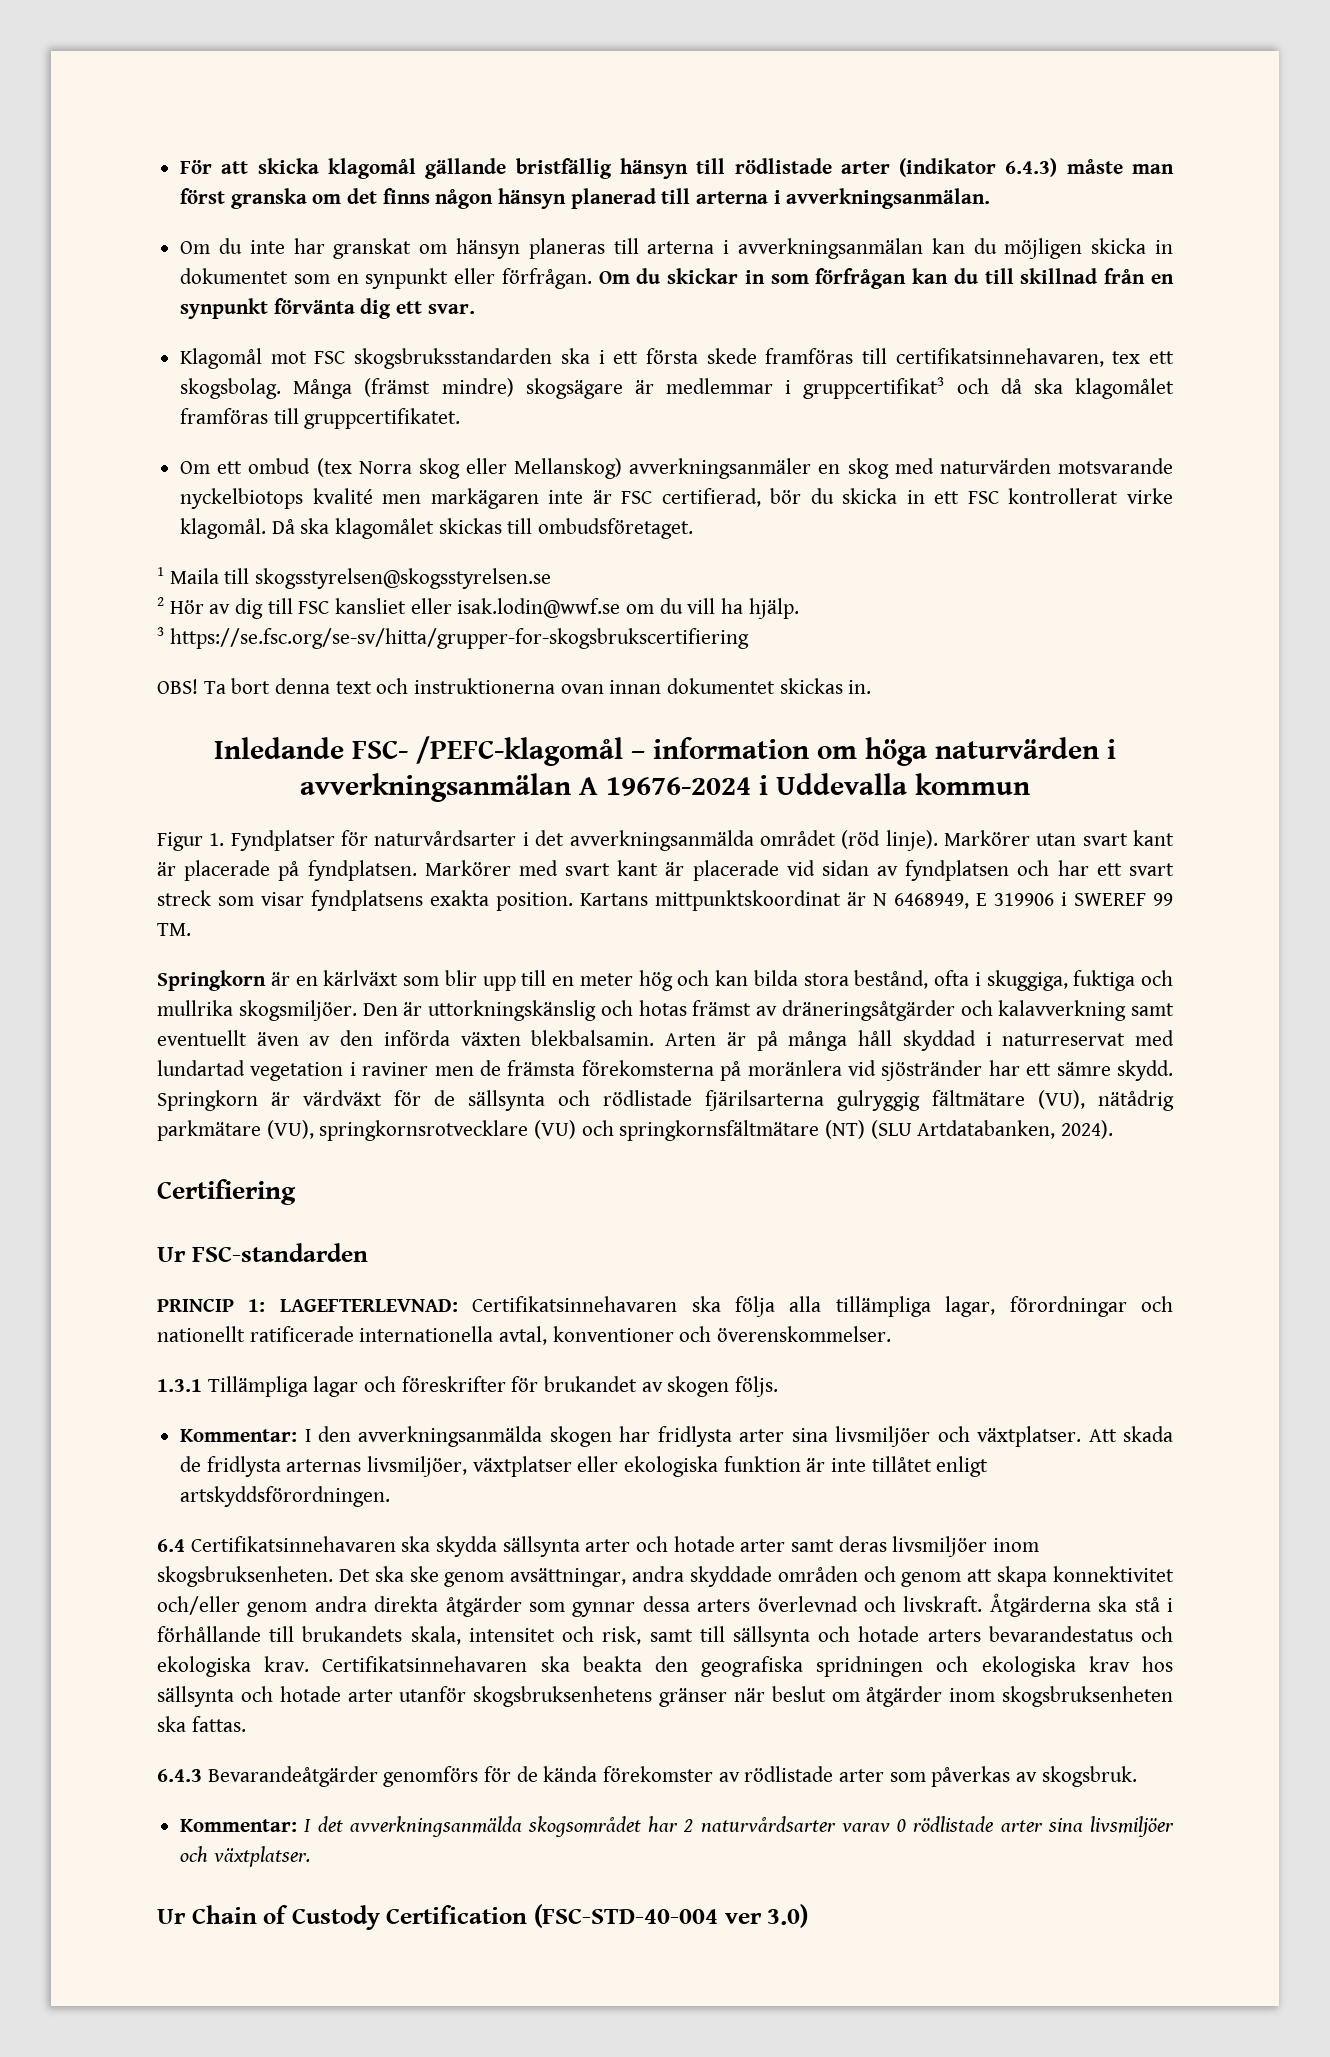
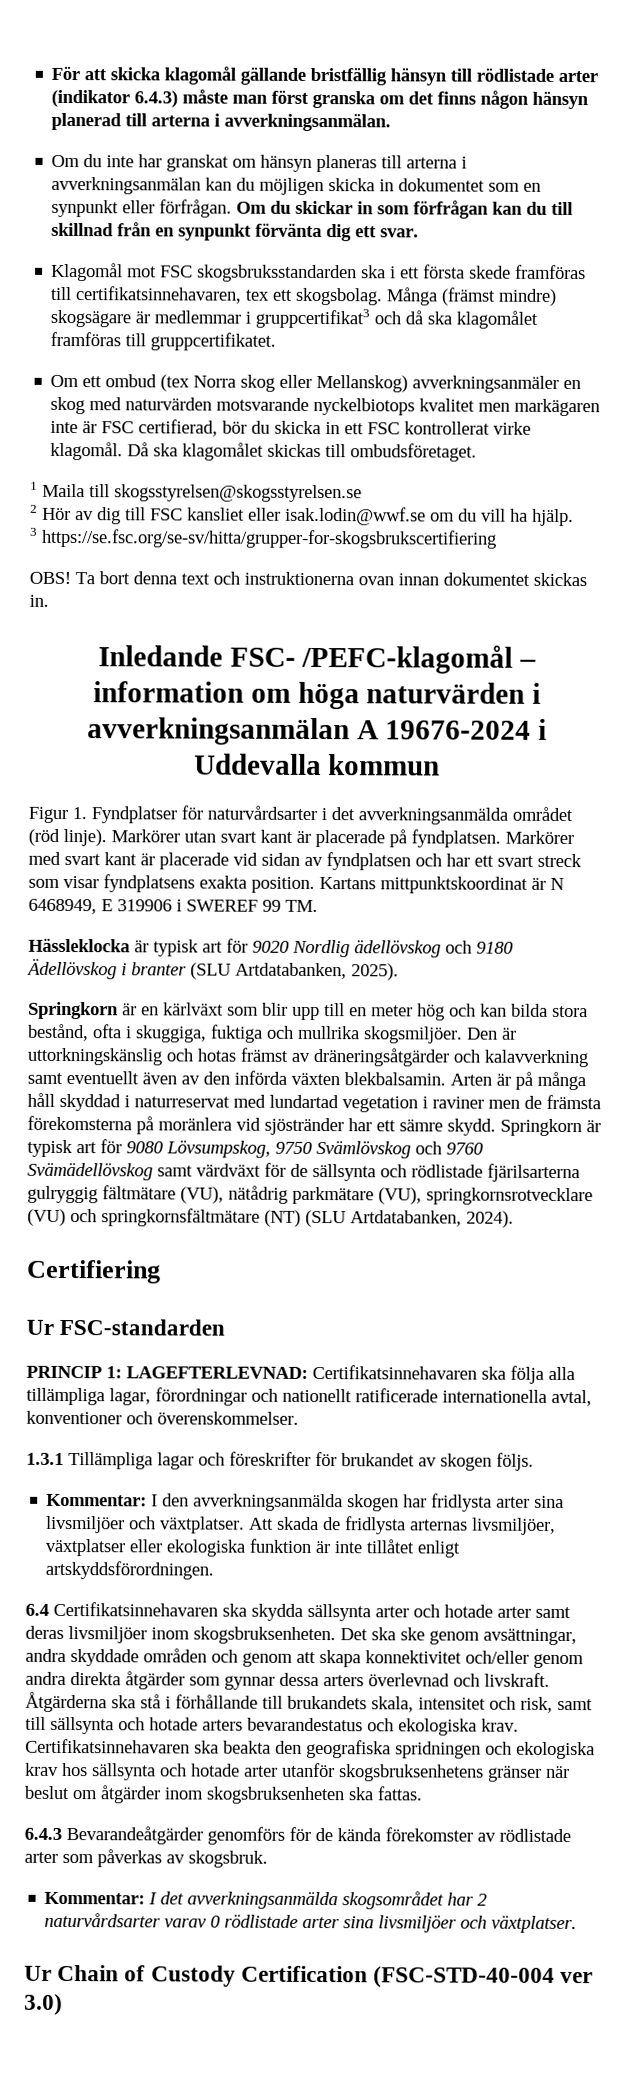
[312,488,373,504] kvalité -> [419,398,476,412] kvalitet
(191, 929) none -> [28,937,514,958] [26,958,399,981] // Hässleklocka är typisk art för 9020 Nordlig ädellövskog och 9180 Ädellövskog i branter (SLU Artdatabanken, 2025).
(290, 1099) none -> [27,1139,484,1159] [27,1162,193,1181] typisk art för 9080 Lövsumpskog, 9750 Svämlövskog och 9760 Svämädellövskog samt

